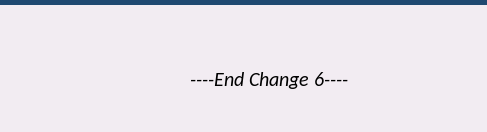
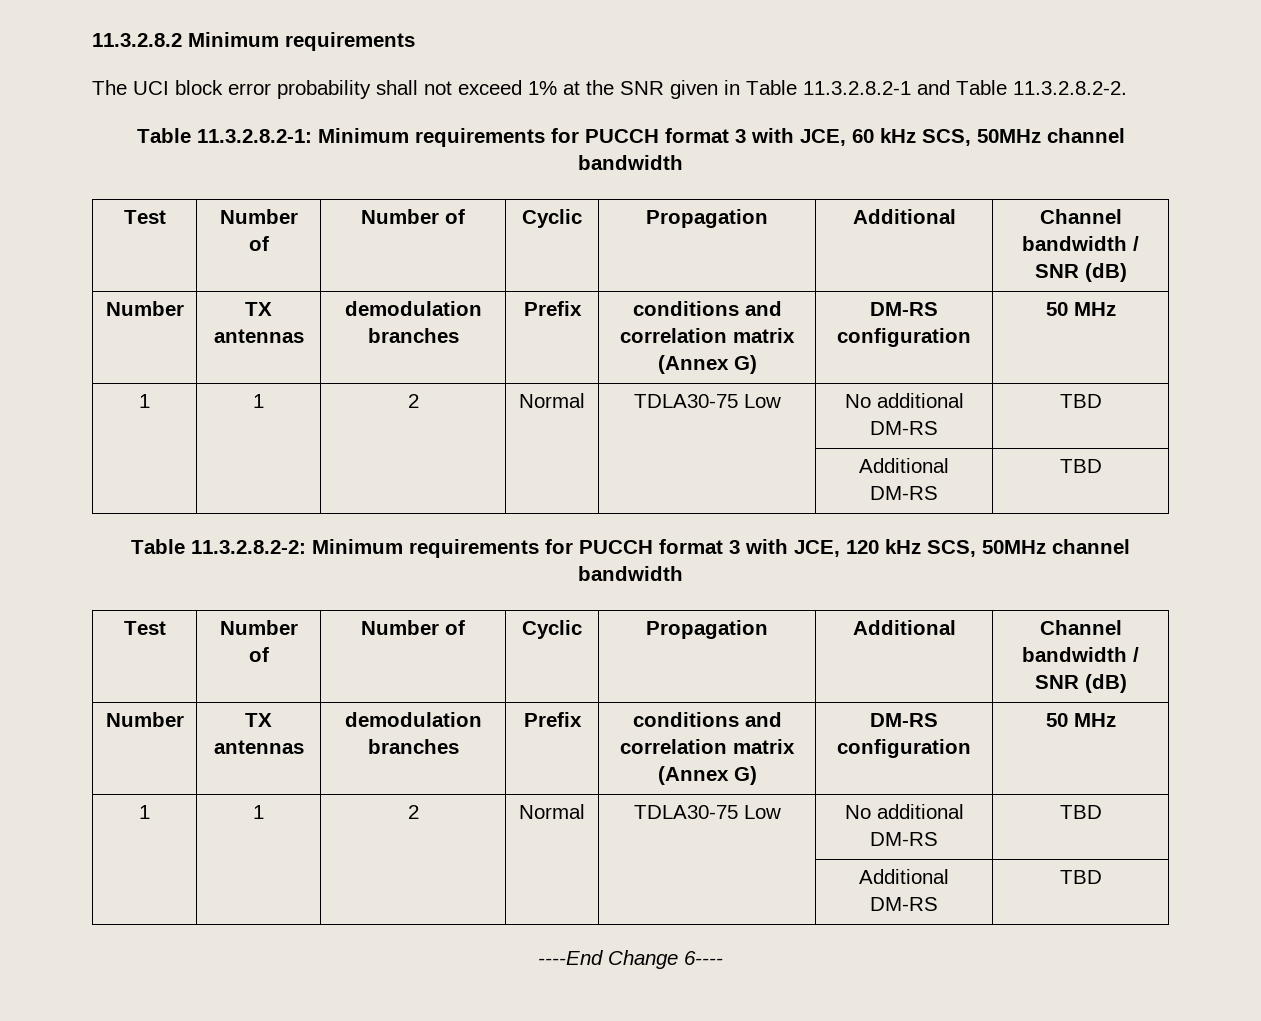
(189, 79) none -> [92,32,415,51] [92,80,1127,99] [136,128,1125,147] [578,155,683,170] [123,210,166,224] [219,209,298,224] [248,236,269,251] [361,209,465,224] [522,209,582,228] [646,209,768,228] [852,209,956,224] [1039,209,1122,224] [1022,236,1139,251] [1034,263,1127,282] [105,301,184,316] [245,302,272,316] [213,329,304,343] [344,301,482,316] [367,328,459,343] [523,301,582,316] [632,301,782,316] [620,328,795,343] [657,355,757,374] [870,302,938,316] [837,328,971,347] [1045,302,1116,316] [139,394,150,408] [253,394,264,408] [407,394,419,408] [519,393,585,408] [633,394,781,408] [844,393,964,408] [870,421,938,435] [1059,394,1102,408] [859,458,949,473] [870,486,938,500] [1059,459,1102,473] [131,539,1130,558] [578,566,683,581] [123,621,166,635] [219,620,298,635] [248,647,269,662] [361,620,465,635] [522,620,582,639] [646,620,768,639] [852,620,956,635] [1039,620,1122,635] [1022,647,1139,662] [1034,674,1127,693] [105,712,184,727] [245,713,272,727] [213,740,304,754] [344,712,482,727] [367,739,459,754] [523,712,582,727] [632,712,782,727] [620,739,795,754] [657,766,757,785] [870,713,938,727] [837,739,971,758] [1045,713,1116,727] [139,805,150,819] [253,805,264,819] [407,805,419,819] [519,804,585,819] [633,805,781,819] [844,804,964,819] [870,832,938,846] [1059,805,1102,819] [859,869,949,884] [870,897,938,911] [1059,870,1102,884] 11.3.2.8.2 Minimum requirements // The UCI block error probability shall not exceed 1% at the SNR given in Table 11.3.2.8.2-1 and Table 11.3.2.8.2-2. // Table 11.3.2.8.2-1: Minimum requirements for PUCCH format 3 with JCE, 60 kHz SCS, 50MHz channel bandwidth // Test | Number of | Number of | Cyclic | Propagation | Additional | Channel bandwidth / SNR (dB) // Number | TX antennas | demodulation branches | Prefix | conditions and correlation matrix (Annex G) | DM-RS configuration | 50 MHz // 1 | 1 | 2 | Normal | TDLA30-75 Low | No additional DM-RS | TBD // | | | | | Additional DM-RS | TBD // Table 11.3.2.8.2-2: Minimum requirements for PUCCH format 3 with JCE, 120 kHz SCS, 50MHz channel bandwidth // Test | Number of | Number of | Cyclic | Propagation | Additional | Channel bandwidth / SNR (dB) // Number | TX antennas | demodulation branches | Prefix | conditions and correlation matrix (Annex G) | DM-RS configuration | 50 MHz // 1 | 1 | 2 | Normal | TDLA30-75 Low | No additional DM-RS | TBD // | | | | | Additional DM-RS | TBD //

